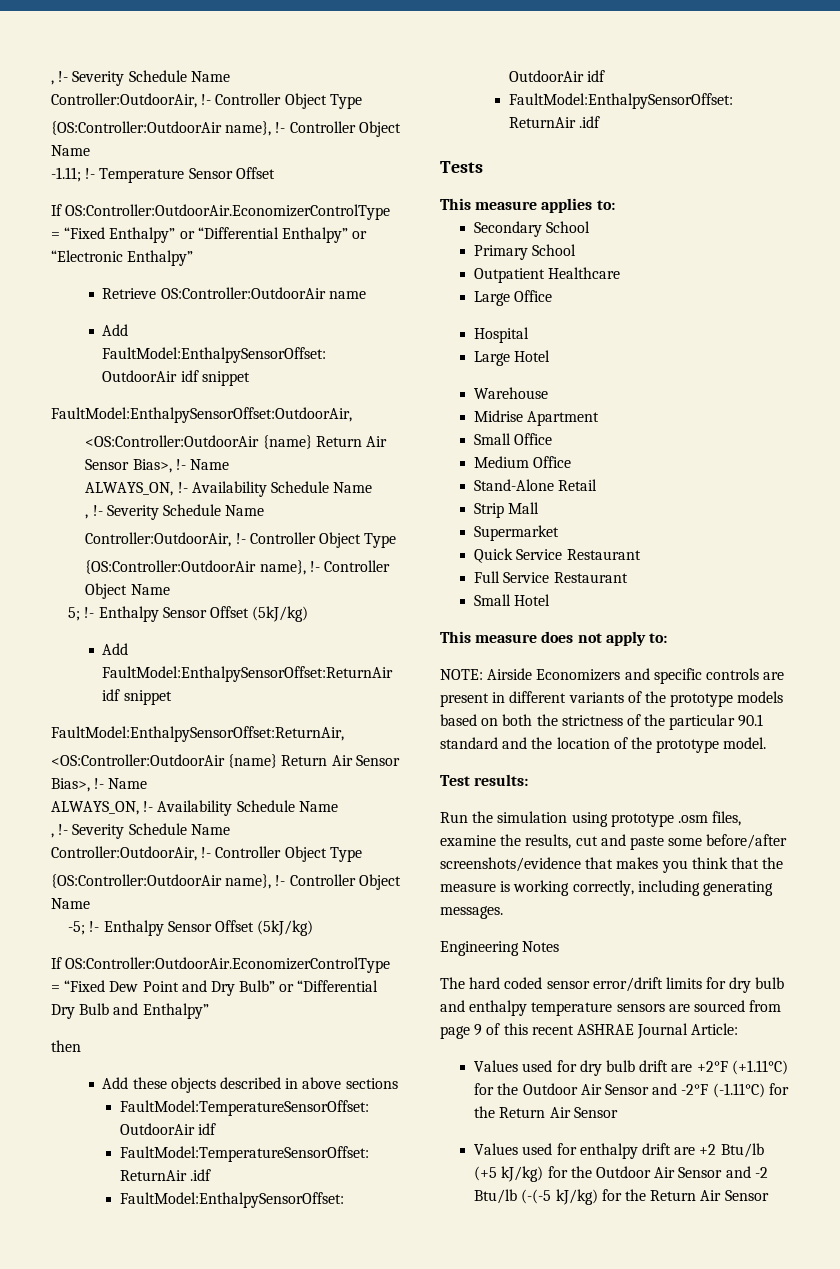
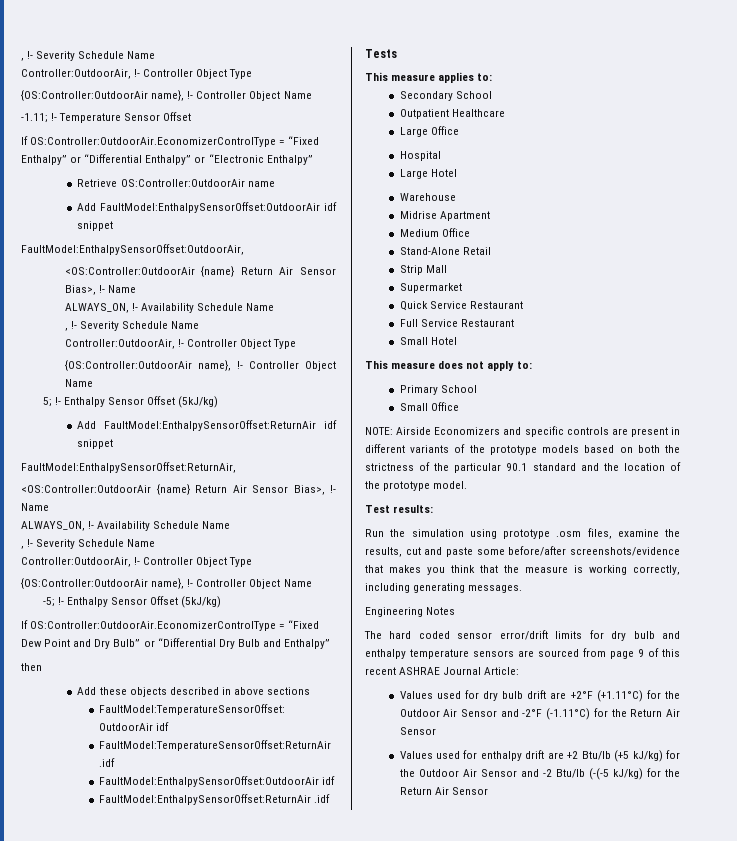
[474,244,577,260] // Primary School -> (492, 95) none
[474,433,553,445] // Small Office -> (490, 216) none
(667, 638) none -> [399,385,477,395] [399,402,459,411] // Primary School // Small Office

